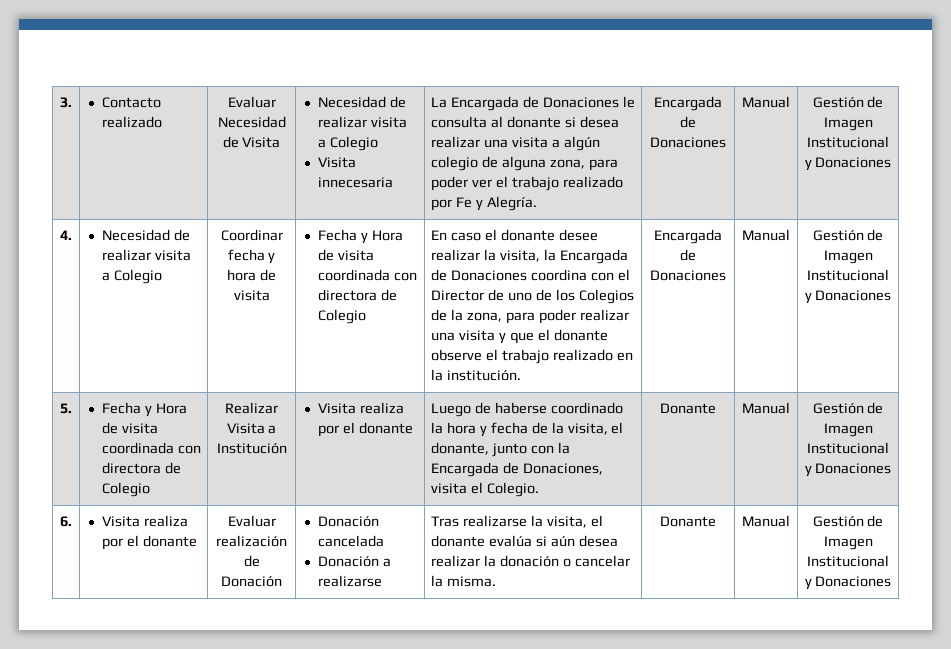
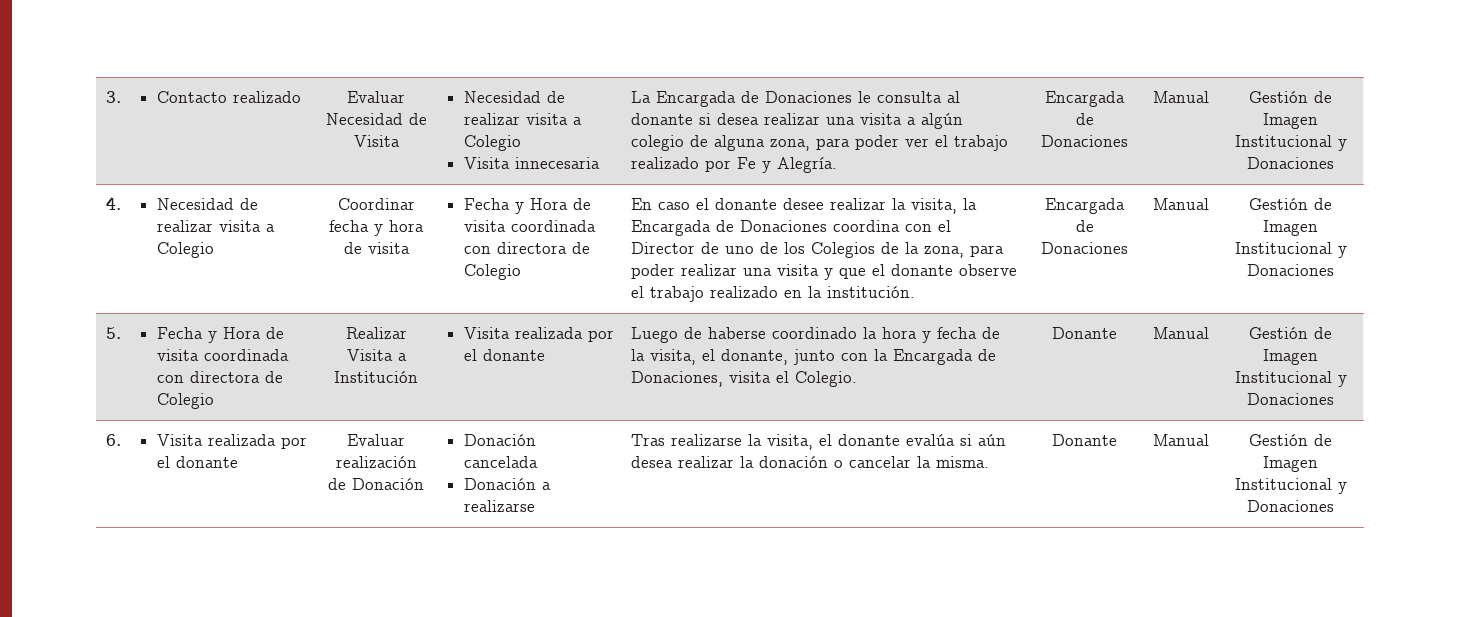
[359,402,404,414] realiza -> [514,327,583,339] realizada
[143,515,188,527] realiza -> [207,434,276,446] realizada

